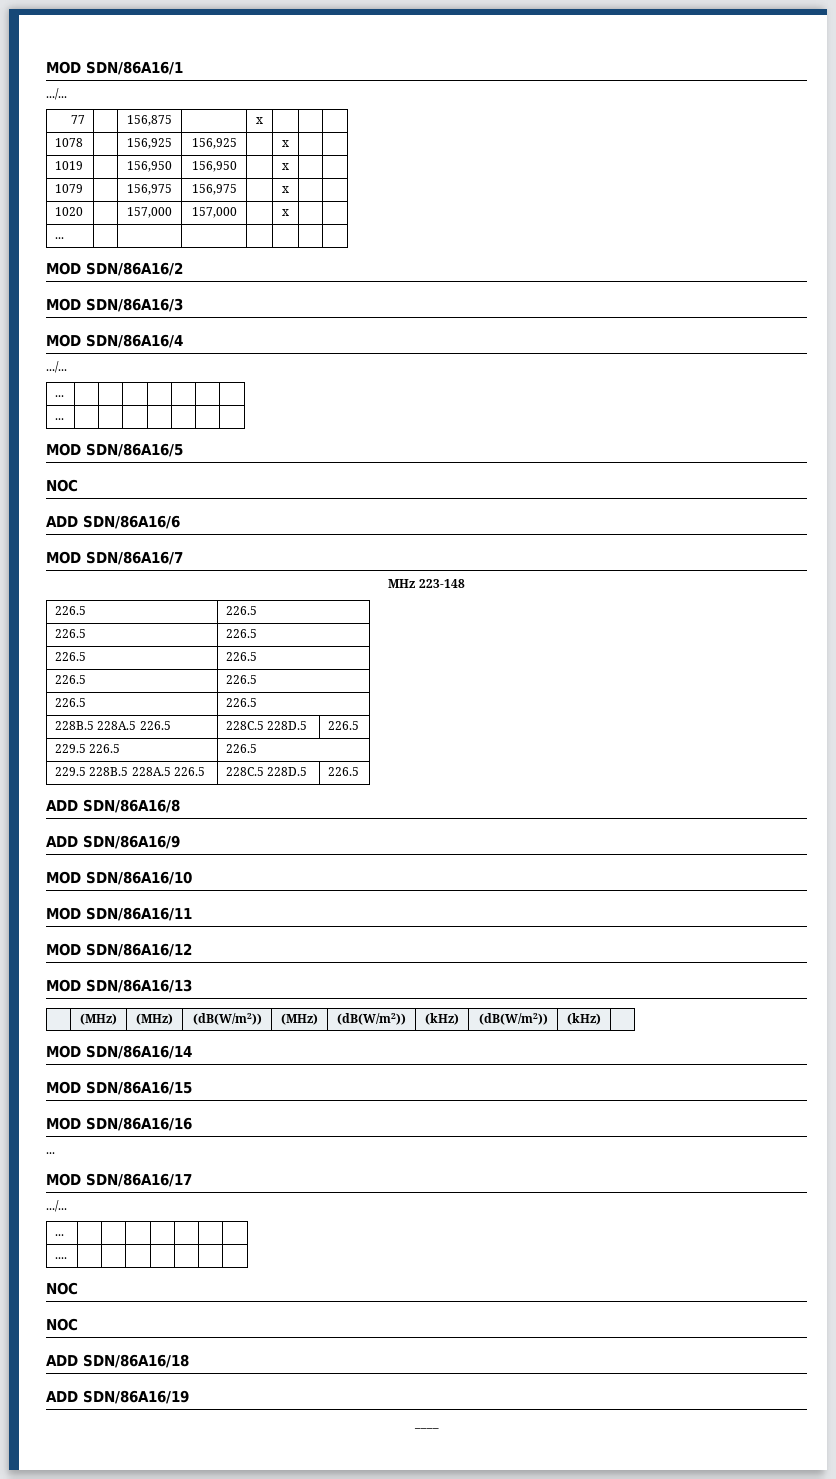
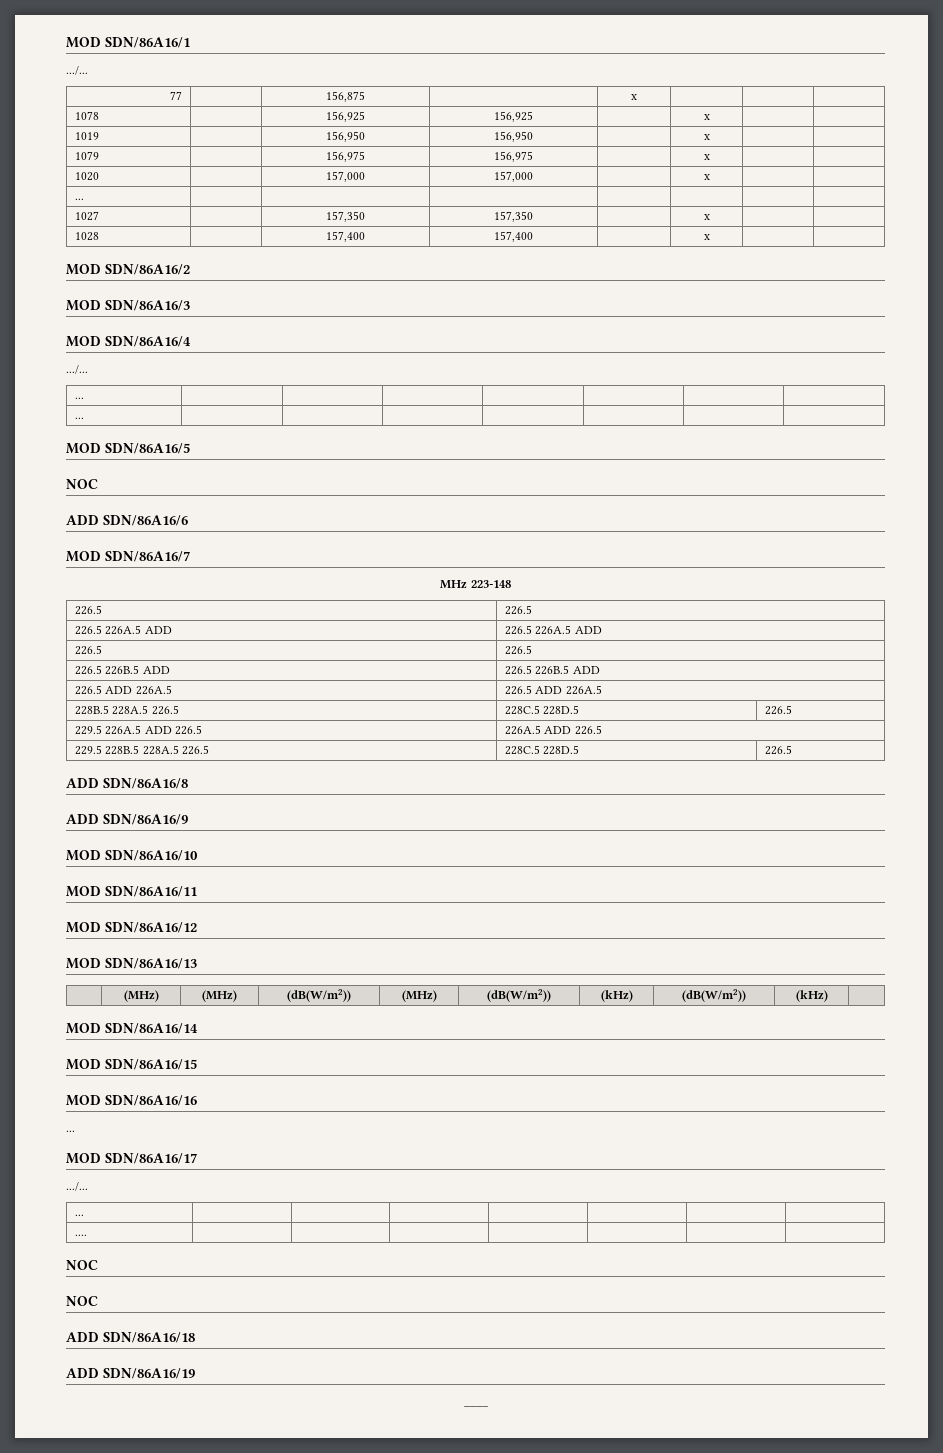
(65, 238) none -> [75,211,100,221] [326,211,365,222] [494,211,533,222] [703,214,710,220] [75,232,100,241] [326,231,365,242] [494,231,533,242] [703,234,710,240] // 1027 | | 157,350 | 157,350 | | x | | // 1028 | | 157,400 | 157,400 | | x | |
[226,629,258,638] [55,652,87,661] [226,652,258,661] [55,675,87,684] [226,675,258,684] [55,698,87,707] [226,698,258,707] | 226.5 // 226.5 | 226.5 // 226.5 | 226.5 // 226.5 | 226.5 -> [105,625,172,635] [505,625,602,635] [75,645,103,655] [505,645,533,655] [75,665,170,675] [505,665,600,675] [75,685,172,695] [505,685,602,695] 226A.5 ADD | 226.5 226A.5 ADD // 226.5 | 226.5 // 226.5 226B.5 ADD | 226.5 226B.5 ADD // 226.5 ADD 226A.5 | 226.5 ADD 226A.5
[89,744,121,753] 226.5 | -> [105,725,203,735] [505,725,572,735] 226A.5 ADD 226.5 | 226A.5 ADD

